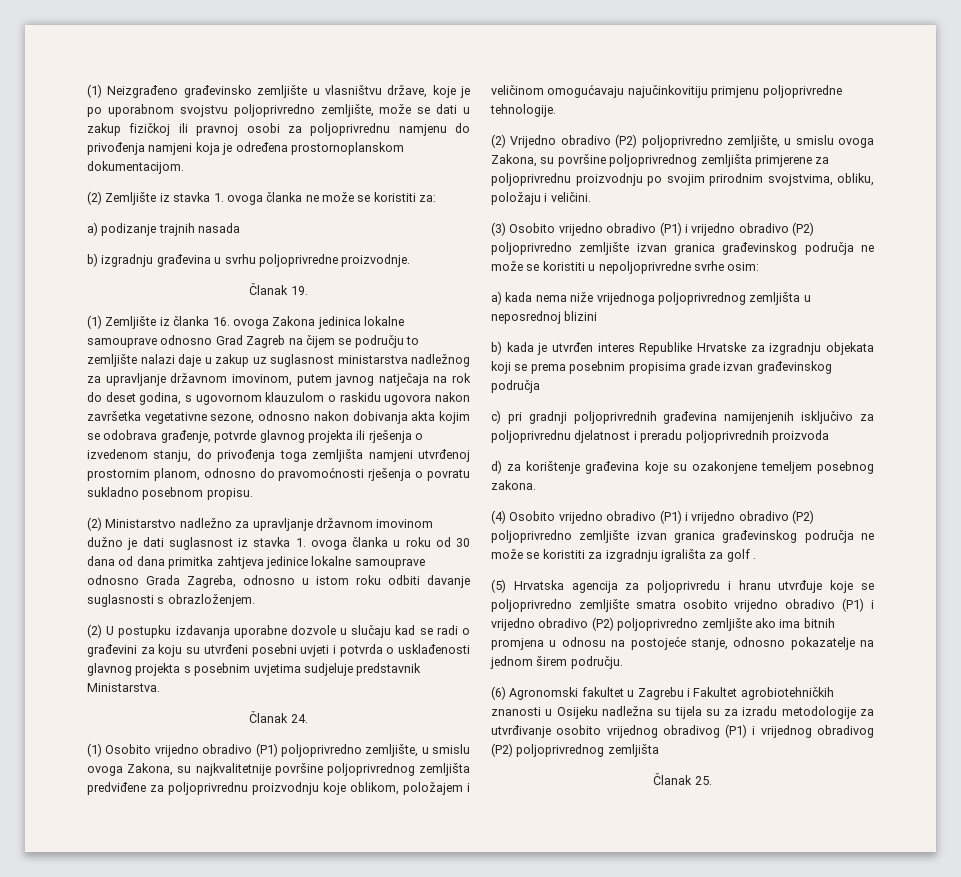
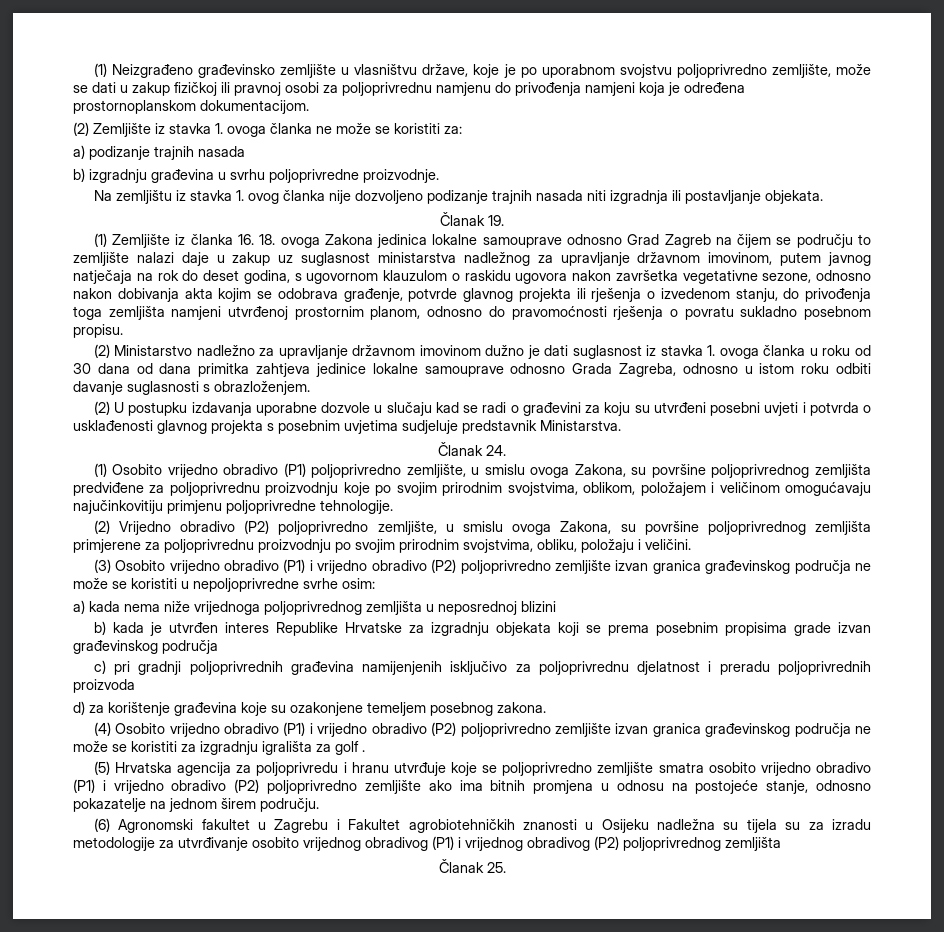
(411, 260) none -> [93,190,823,204] // Na zemljištu iz stavka 1. ovog članka nije dozvoljeno podizanje trajnih nasada niti izgradnja ili postavljanje objekata.
(230, 321) none -> [259,234,276,245] 18.
[195,763,271,776] najkvalitetnije -> (647, 471) none
(346, 788) none -> [375,482,578,496] po svojim prirodnim svojstvima,

